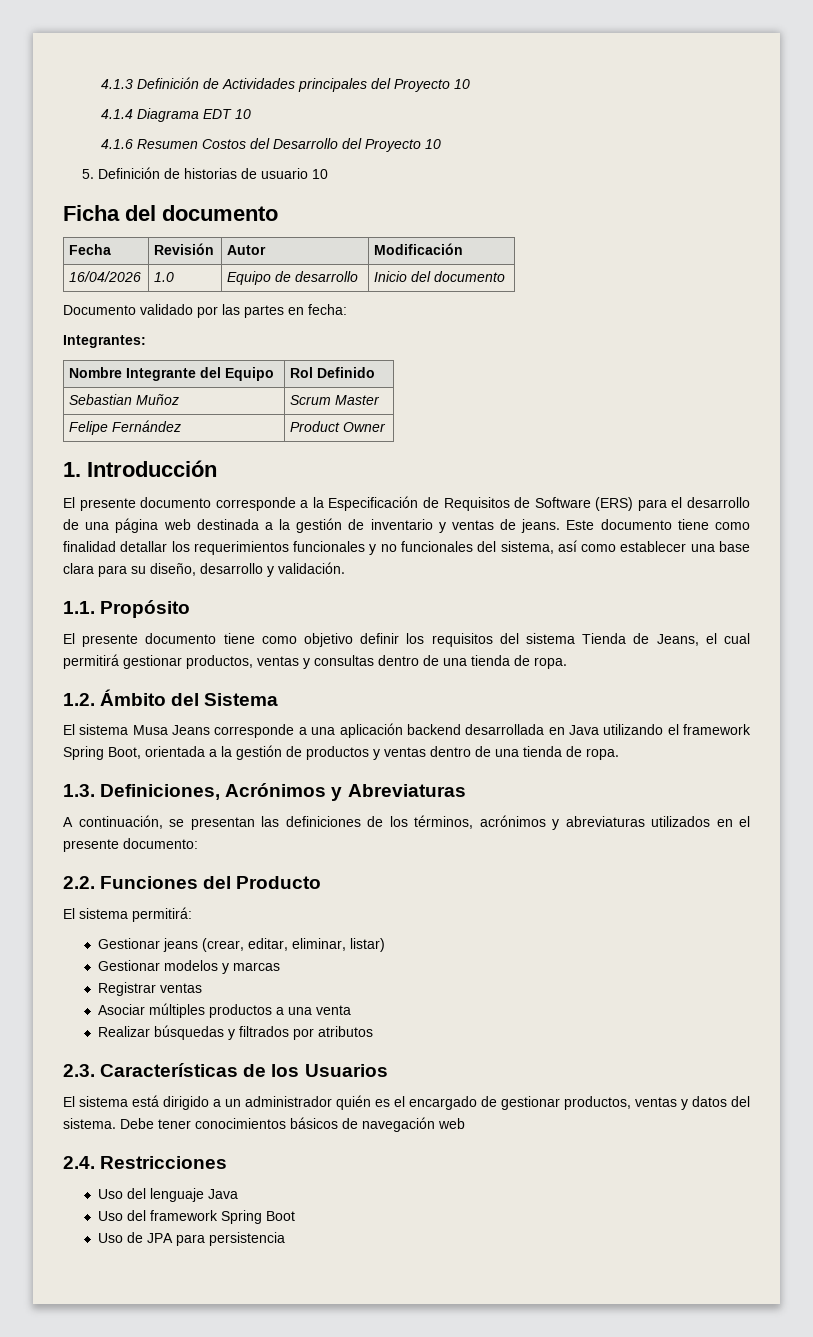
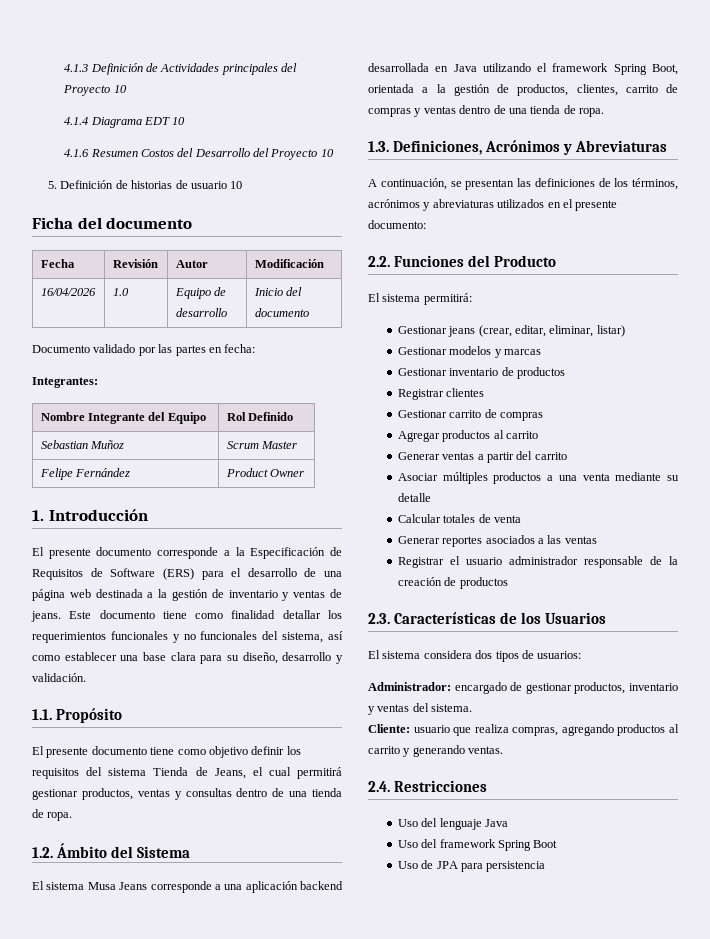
[306,746,369,760] productos -> [517,84,678,96] [368,108,411,117] productos, clientes, carrito de compras
[97,982,202,996] Registrar ventas -> [397,367,565,379] [397,388,485,400] [397,409,543,421] [397,430,538,442] [397,451,567,463] Gestionar inventario de productos // Registrar clientes // Gestionar carrito de compras // Agregar productos al carrito // Generar ventas a partir del carrito
[97,1025,373,1040] // Realizar búsquedas y filtrados por atributos -> [615,472,679,481] [397,493,431,502] [397,514,521,523] [397,535,597,547] [397,556,678,568] [397,577,508,589] mediante su detalle // Calcular totales de venta // Generar reportes asociados a las ventas // Registrar el usuario administrador responsable de la creación de productos
[132,1095,405,1110] está dirigido a un administrador quién es el -> [423,650,582,662] [368,682,451,691] considera dos tipos de usuarios: // Administrador:
[635,1096,727,1110] ventas y datos -> [629,683,678,691] [368,704,410,715] inventario y ventas
[120,1117,465,1132] Debe tener conocimientos básicos de navegación web -> [368,724,679,736] [368,745,504,757] // Cliente: usuario que realiza compras, agregando productos al carrito y generando ventas.

